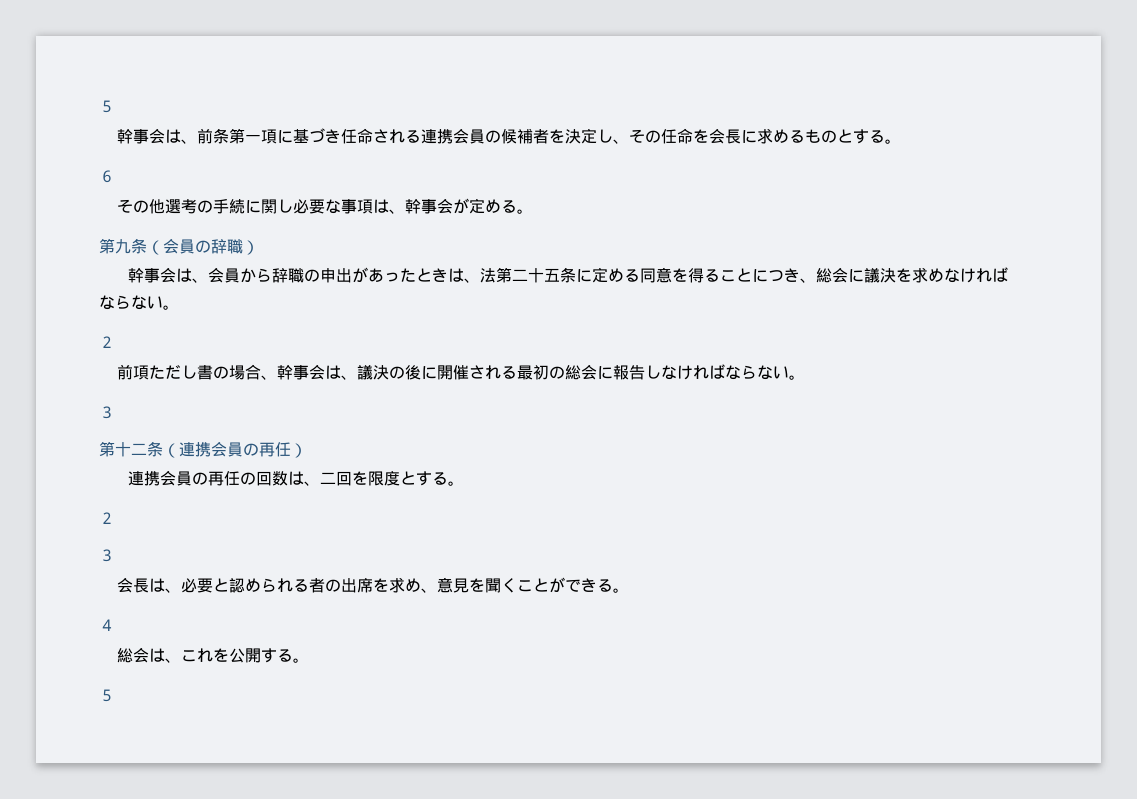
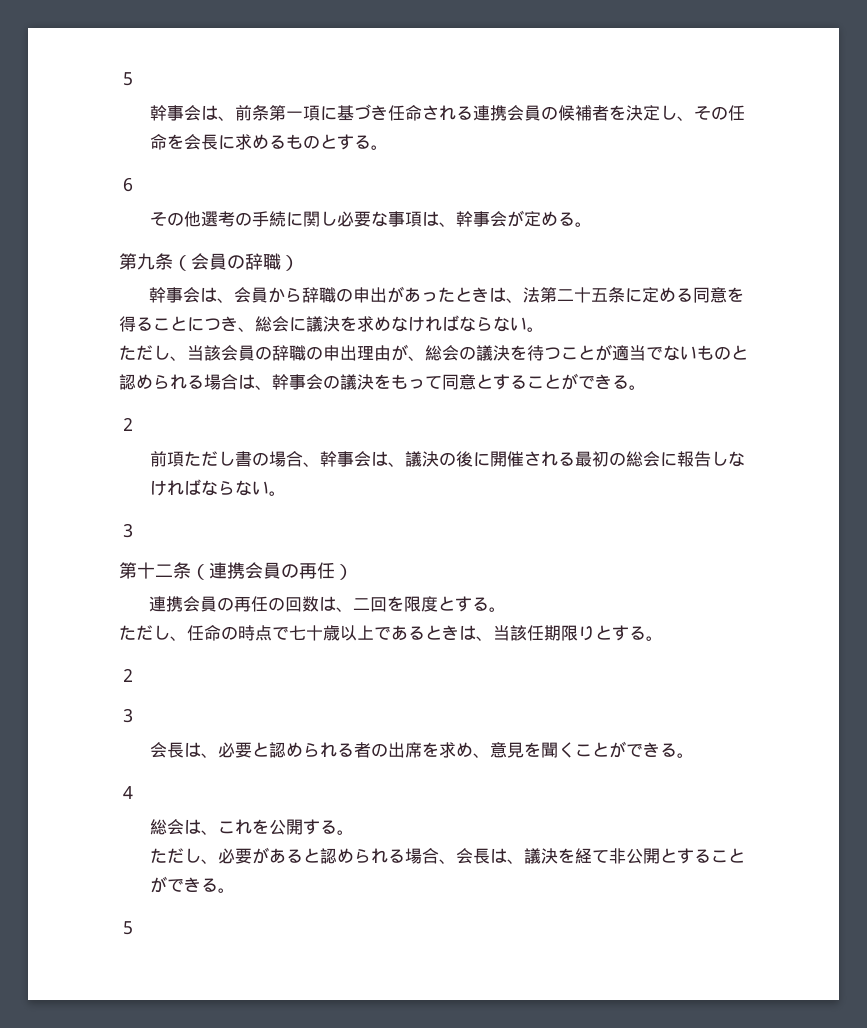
(179, 307) none -> [119,344,748,361] [119,373,646,390] // ただし、当該会員の辞職の申出理由が、総会の議決を待つことが適当でないものと認められる場合は、幹事会の議決をもって同意とすることができる。
(465, 483) none -> [119,625,663,641] // ただし、任命の時点で七十歳以上であるときは、当該任期限りとする。
(310, 660) none -> [150,847,746,864] [150,876,236,893] // ただし、必要があると認められる場合、会長は、議決を経て非公開とすることができる。

